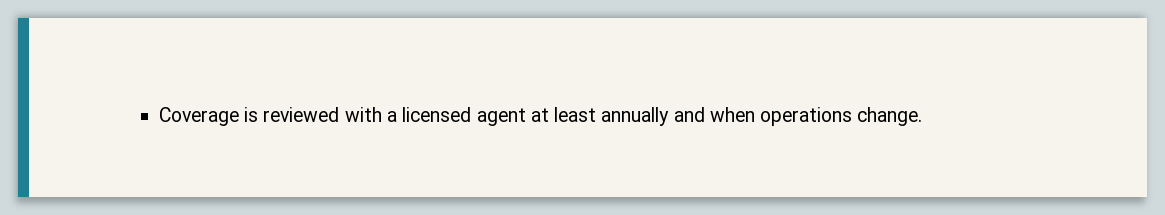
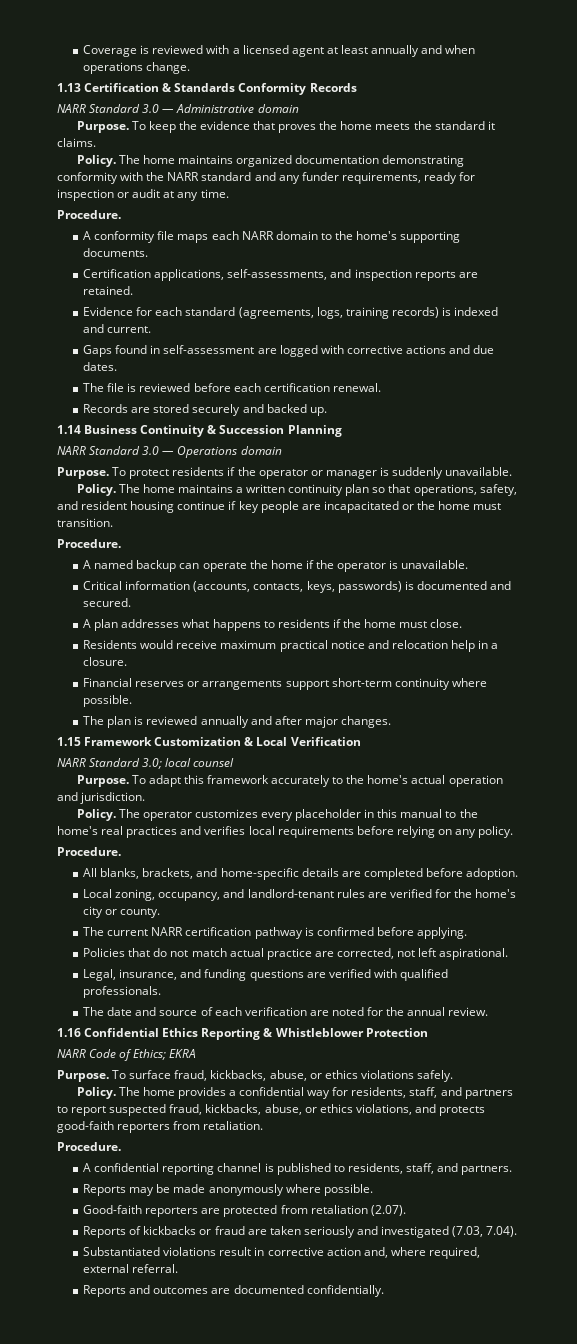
(923, 116) none -> [57,83,357,95] [57,104,299,113] [76,121,495,133] [57,138,96,147] [76,155,465,167] [57,172,476,184] [57,189,229,201] [57,210,121,219] [83,231,461,243] [83,248,149,257] [83,269,478,281] [83,286,134,295] [83,307,499,319] [83,324,152,333] [83,345,495,357] [83,362,118,371] [83,383,381,392] [83,404,327,416] [57,425,342,437] [57,446,282,458] [57,467,513,479] [76,484,517,496] [57,501,502,513] [57,518,113,527] [57,539,121,548] [83,560,469,572] [83,581,511,593] [83,598,132,607] [83,619,463,631] [83,640,499,652] [83,657,128,666] [83,678,487,690] [83,695,133,707] [83,716,391,728] [57,737,361,746] [57,758,235,769] [76,775,503,787] [57,792,146,804] [76,809,478,821] [57,826,514,838] [57,847,121,856] [83,868,519,880] [83,889,517,901] [83,906,161,918] [83,927,467,939] [83,948,509,960] [83,969,448,981] [83,986,162,998] [83,1007,489,1016] [57,1028,428,1040] [57,1049,197,1061] [57,1070,453,1082] [76,1087,513,1099] [57,1104,486,1116] [57,1121,264,1133] [57,1142,121,1151] [83,1163,513,1175] [83,1184,373,1196] [83,1205,406,1217] [83,1226,518,1238] [83,1247,480,1259] [83,1264,179,1273] [83,1285,384,1297] // 1.13 Certification & Standards Conformity Records // NARR Standard 3.0 — Administrative domain // Purpose. To keep the evidence that proves the home meets the standard it claims. // Policy. The home maintains organized documentation demonstrating conformity with the NARR standard and any funder requirements, ready for inspection or audit at any time. // Procedure. // A conformity file maps each NARR domain to the home's supporting documents. // Certification applications, self-assessments, and inspection reports are retained. // Evidence for each standard (agreements, logs, training records) is indexed and current. // Gaps found in self-assessment are logged with corrective actions and due dates. // The file is reviewed before each certification renewal. // Records are stored securely and backed up. // 1.14 Business Continuity & Succession Planning // NARR Standard 3.0 — Operations domain // Purpose. To protect residents if the operator or manager is suddenly unavailable. // Policy. The home maintains a written continuity plan so that operations, safety, and resident housing continue if key people are incapacitated or the home must transition. // Procedure. // A named backup can operate the home if the operator is unavailable. // Critical information (accounts, contacts, keys, passwords) is documented and secured. // A plan addresses what happens to residents if the home must close. // Residents would receive maximum practical notice and relocation help in a closure. // Financial reserves or arrangements support short-term continuity where possible. // The plan is reviewed annually and after major changes. // 1.15 Framework Customization & Local Verification // NARR Standard 3.0; local counsel // Purpose. To adapt this framework accurately to the home's actual operation and jurisdiction. // Policy. The operator customizes every placeholder in this manual to the home's real practices and verifies local requirements before relying on any policy. // Procedure. // All blanks, brackets, and home-specific details are completed before adoption. // Local zoning, occupancy, and landlord-tenant rules are verified for the home's city or county. // The current NARR certification pathway is confirmed before applying. // Policies that do not match actual practice are corrected, not left aspirational. // Legal, insurance, and funding questions are verified with qualified professionals. // The date and source of each verification are noted for the annual review. // 1.16 Confidential Ethics Reporting & Whistleblower Protection // NARR Code of Ethics; EKRA // Purpose. To surface fraud, kickbacks, abuse, or ethics violations safely. // Policy. The home provides a confidential way for residents, staff, and partners to report suspected fraud, kickbacks, abuse, or ethics violations, and protects good-faith reporters from retaliation. // Procedure. // A confidential reporting channel is published to residents, staff, and partners. // Reports may be made anonymously where possible. // Good-faith reporters are protected from retaliation (2.07). // Reports of kickbacks or fraud are taken seriously and investigated (7.03, 7.04). // Substantiated violations result in corrective action and, where required, external referral. // Reports and outcomes are documented confidentially.

